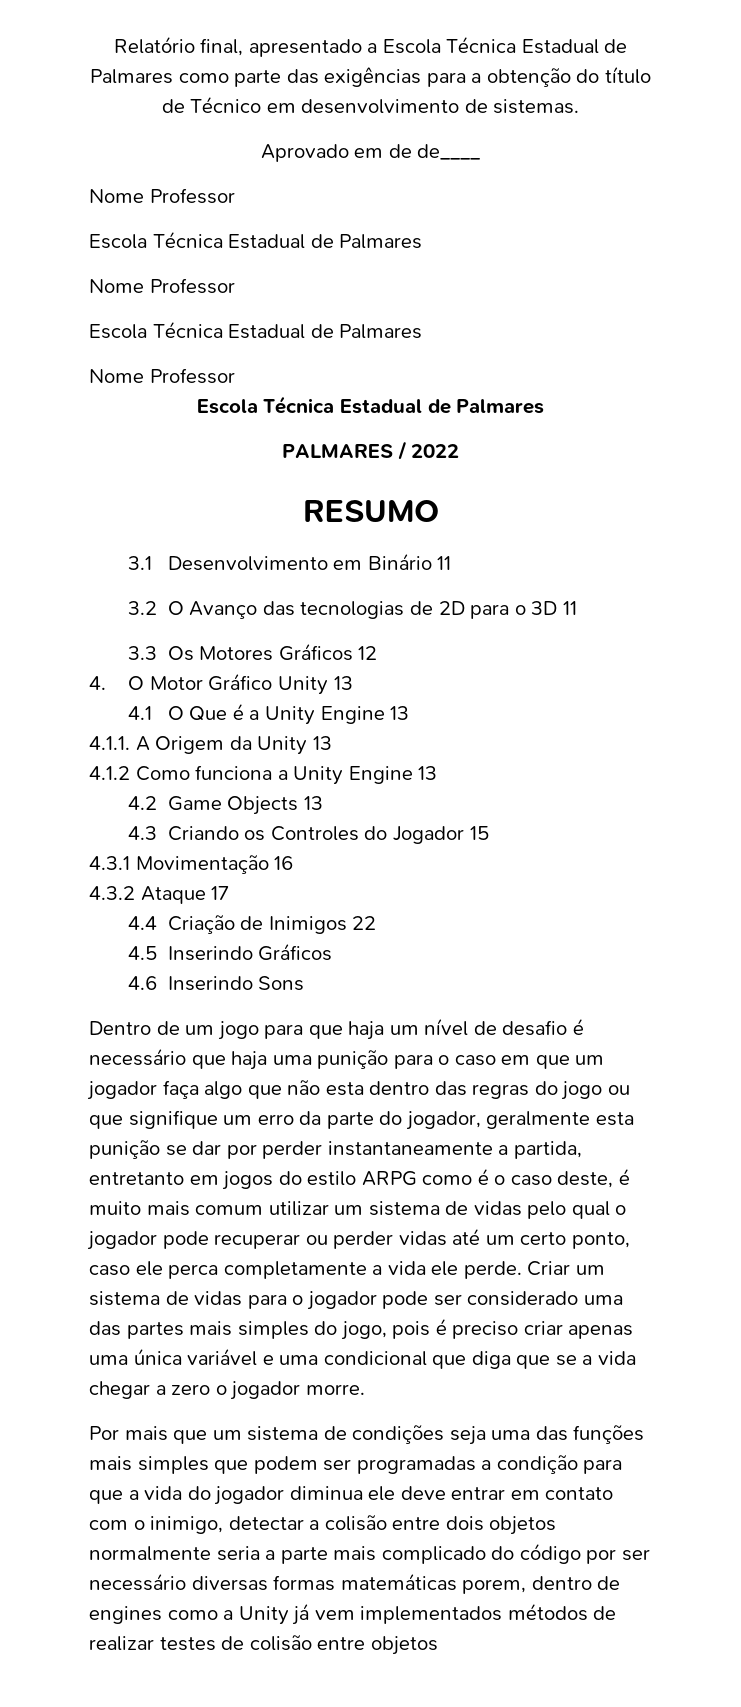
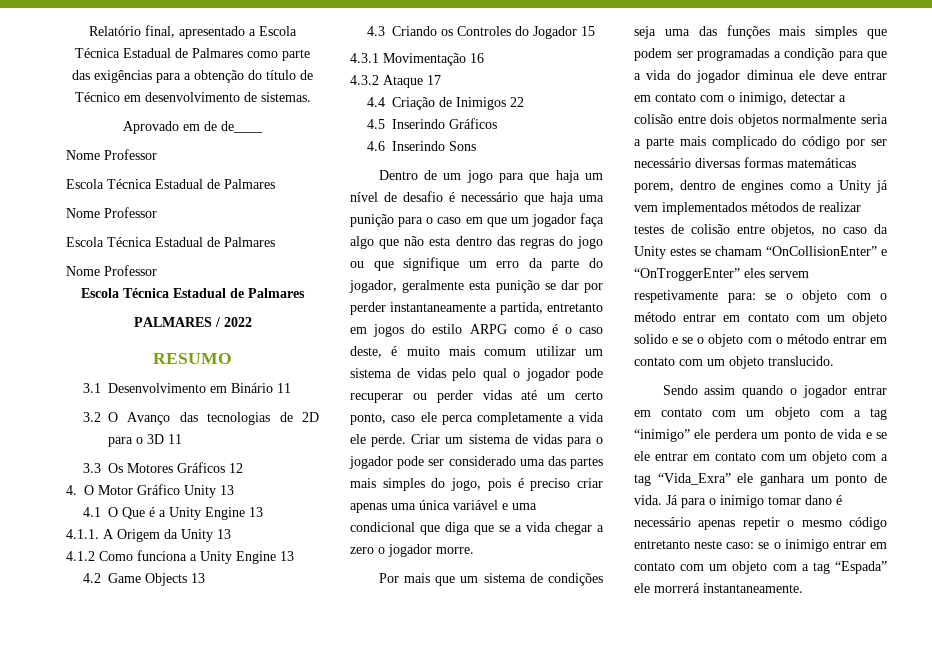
[370,1636,438,1655] objetos -> [771,224,888,237] [634,246,887,259] [634,268,809,281] [634,290,887,303] [634,312,887,325] [634,334,887,347] [634,356,834,369] [662,385,887,398] [634,407,887,420] [634,429,887,442] [634,451,888,464] [634,473,887,486] [634,495,842,508] [634,517,887,530] [634,539,887,552] [634,561,887,574] [634,583,803,593] objetos, no caso da Unity estes se chamam “OnCollisionEnter” e “OnTroggerEnter” eles servem respetivamente para: se o objeto com o método entrar em contato com um objeto solido e se o objeto com o método entrar em contato com um objeto translucido. // Sendo assim quando o jogador entrar em contato com um objeto com a tag “inimigo” ele perdera um ponto de vida e se ele entrar em contato com um objeto com a tag “Vida_Exra” ele ganhara um ponto de vida. Já para o inimigo tomar dano é necessário apenas repetir o mesmo código entretanto neste caso: se o inimigo entrar em contato com um objeto com a tag “Espada” ele morrerá instantaneamente.

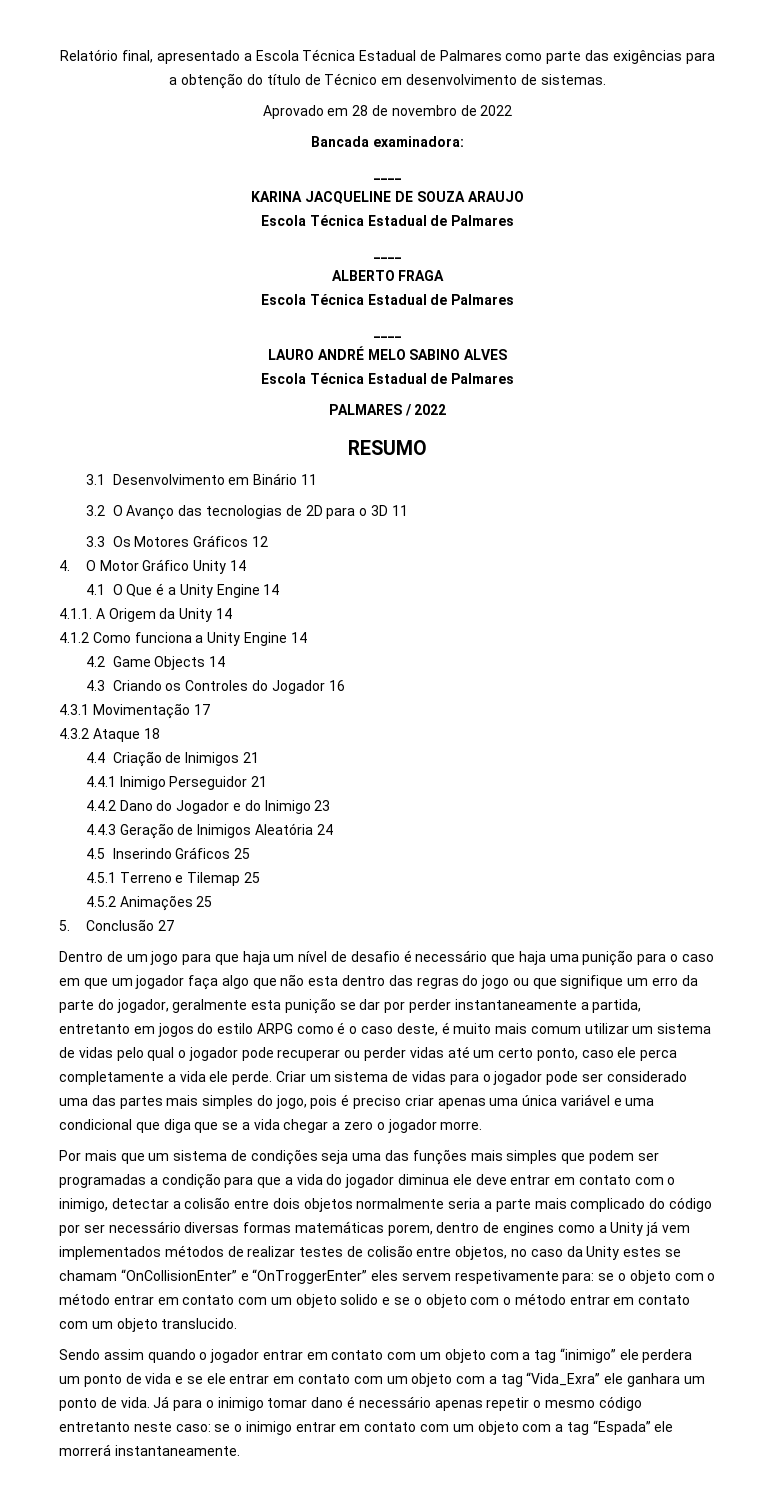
[204,121,263,133] [66,149,157,160] [66,179,275,189] [66,207,157,218] [66,237,275,247] [66,265,157,276] de de____ // Nome Professor // Escola Técnica Estadual de Palmares // Nome Professor // Escola Técnica Estadual de Palmares // Nome Professor -> [352,105,513,116] [311,136,464,147] [373,178,402,180] [251,191,524,204] [260,215,515,226] [373,257,402,259] [331,270,445,281] [260,294,515,305] [373,336,402,338] [267,346,508,360] 28 de novembro de 2022 // Bancada examinadora: // ____ // KARINA JACQUELINE DE SOUZA ARAUJO // Escola Técnica Estadual de Palmares // ____ // ALBERTO FRAGA // Escola Técnica Estadual de Palmares // ____ // LAURO ANDRÉ MELO SABINO ALVES
[220,485,234,495] 13 -> [229,560,246,571] 14
[248,507,263,517] 13 -> [263,584,280,595] 14
[217,529,231,539] 13 -> [215,608,232,619] 14
[280,551,294,561] 13 -> [290,632,307,643] 14
[190,573,205,583] 13 -> [209,656,226,667] 14
[580,26,595,36] 15 -> [328,680,345,691] 16
[470,53,484,63] 16 -> [193,704,210,715] 17
[427,75,441,85] 17 -> [143,728,160,739] 18
[509,97,524,107] [366,118,497,129] [366,141,476,151] 22 // 4.5 Inserindo Gráficos // 4.6 Inserindo Sons -> [242,752,259,763] [85,776,268,790] [85,800,331,814] [85,823,333,839] [85,847,251,859] [85,872,260,886] [85,895,213,911] [59,919,174,931] 21 // 4.4.1 Inimigo Perseguidor 21 // 4.4.2 Dano do Jogador e do Inimigo 23 // 4.4.3 Geração de Inimigos Aleatória 24 // 4.5 Inserindo Gráficos 25 // 4.5.1 Terreno e Tilemap 25 // 4.5.2 Animações 25 // 5. Conclusão 27

